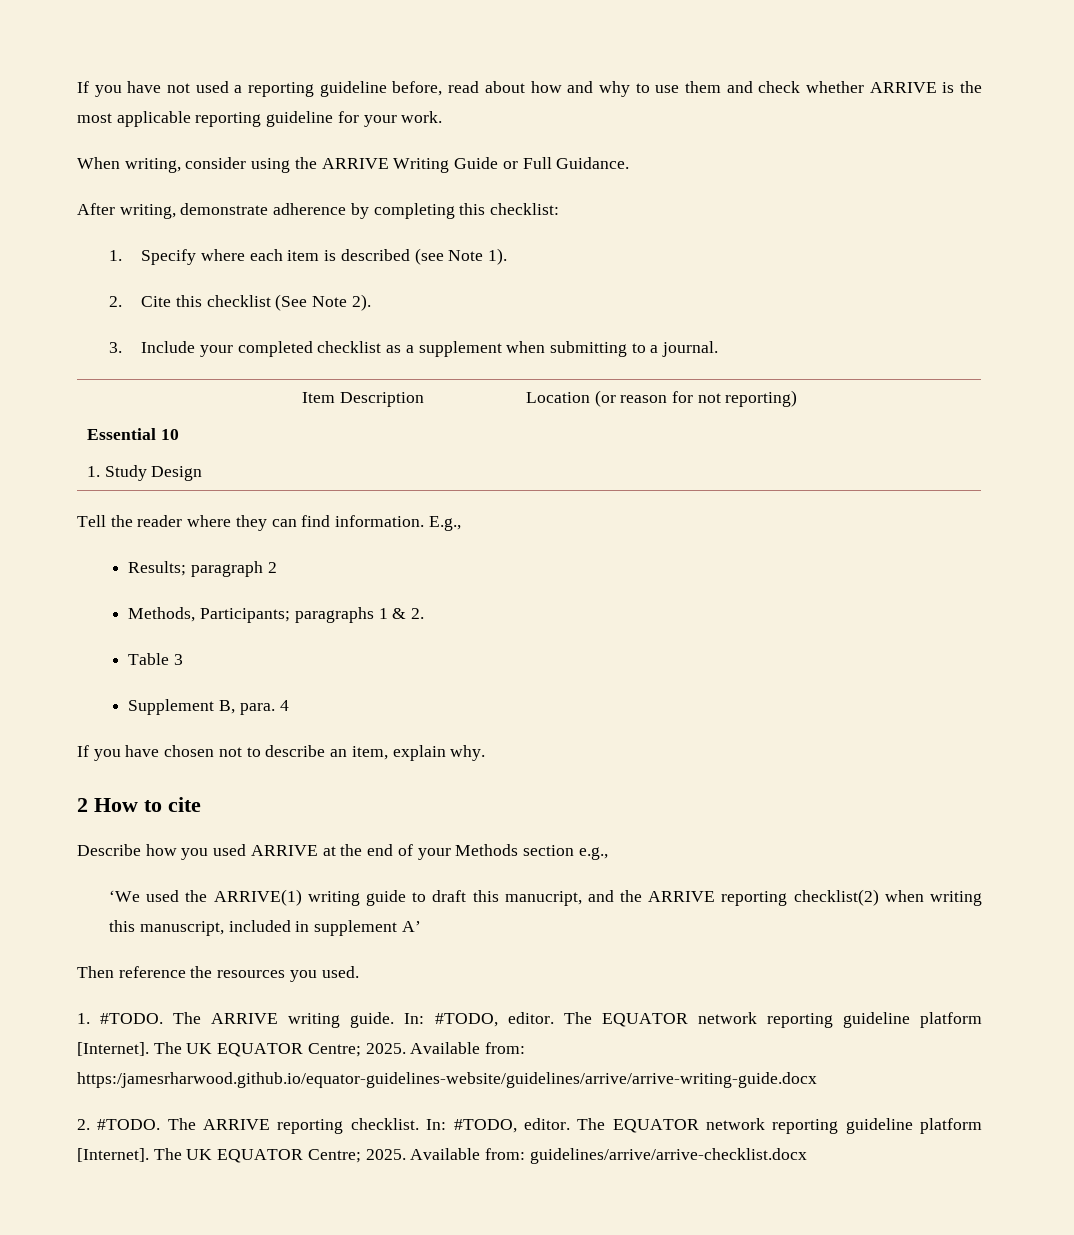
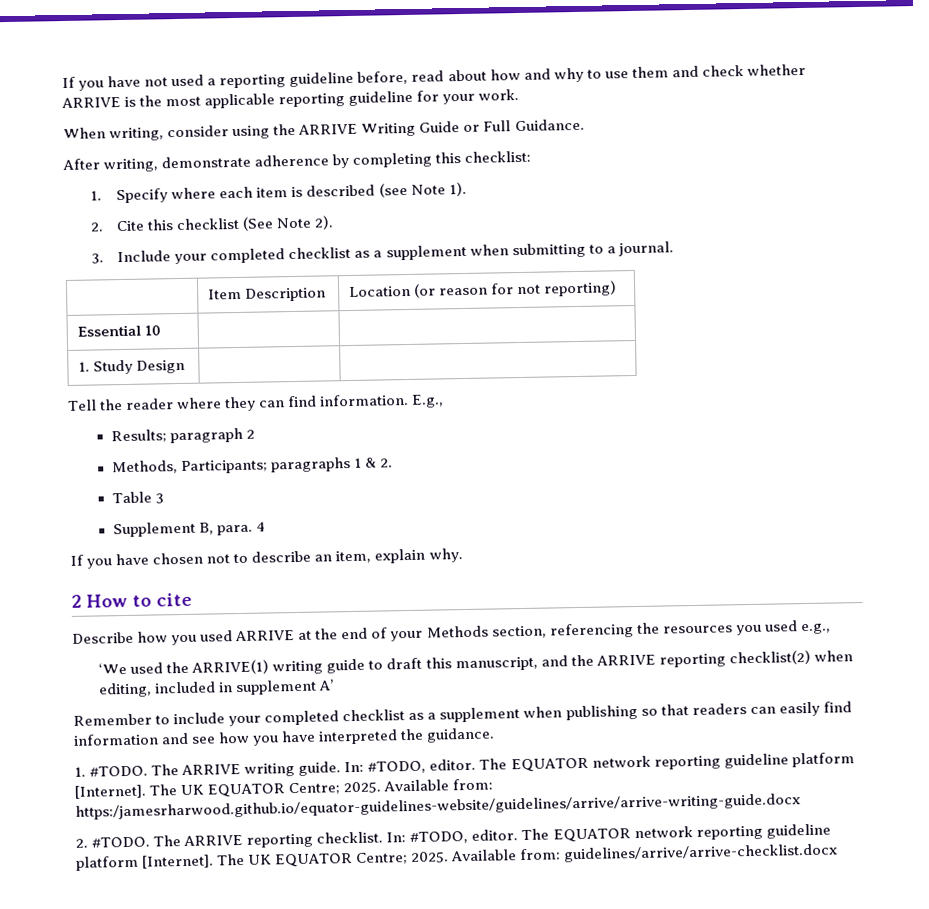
[522,845,574,856] section -> [491,620,798,639] section, referencing the resources you used
[504,891,582,906] manucript, -> [454,656,538,672] manuscript,
[929,891,982,906] [109,920,224,936] writing this manuscript, -> [98,682,153,698] editing,
[77,966,359,982] Then reference the resources you used. -> [73,701,852,727] [73,727,496,746] Remember to include your completed checklist as a supplement when publishing so that readers can easily find information and see how you have interpreted the guidance.

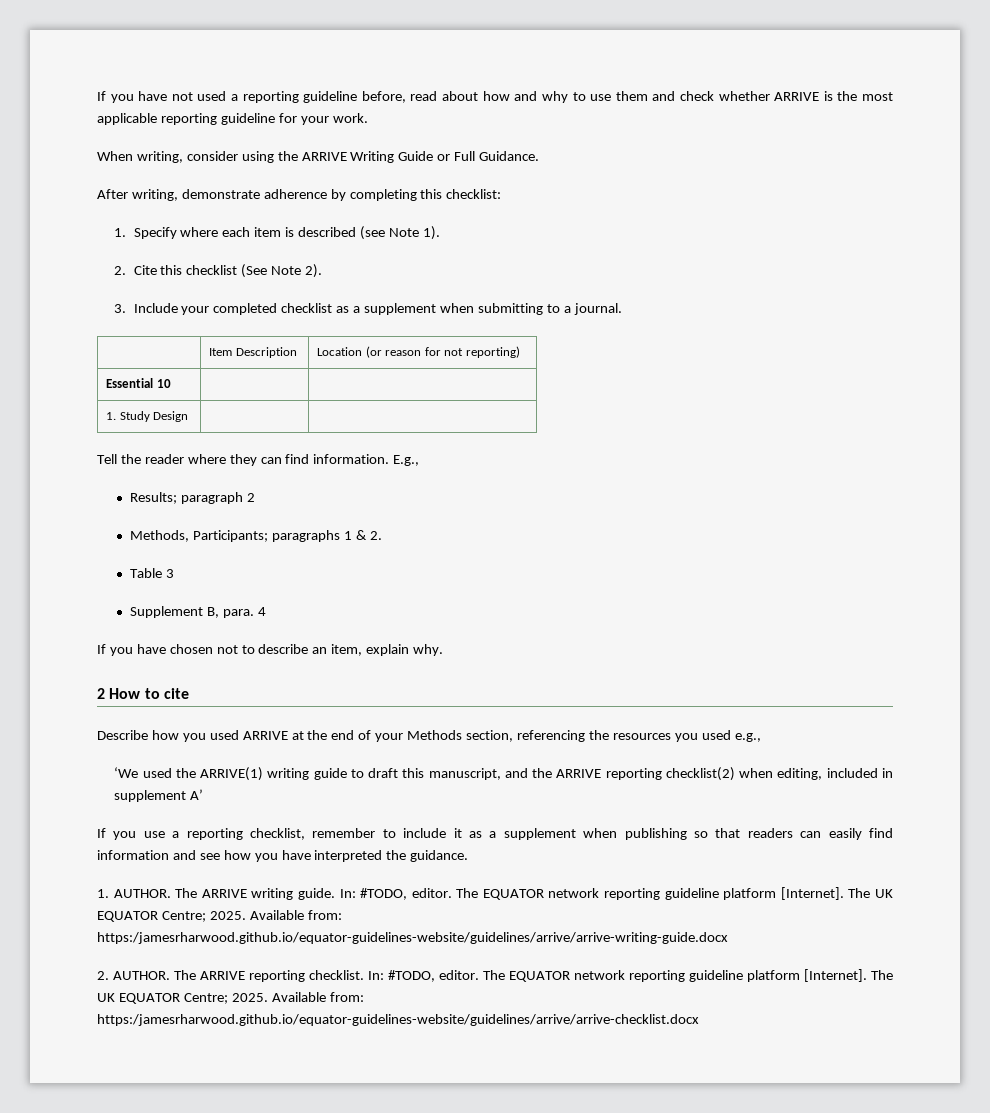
[73,709,406,727] Remember to include your completed checklist -> [97,828,462,840] If you use a reporting checklist, remember to include it
[89,765,149,777] #TODO. -> [113,889,171,898] AUTHOR.
[91,836,151,848] #TODO. -> [113,971,170,980] AUTHOR.
[563,843,839,863] guidelines/arrive/arrive-checklist.docx -> [97,1014,699,1026] https:/jamesrharwood.github.io/equator-guidelines-website/guidelines/arrive/arrive-checklist.docx

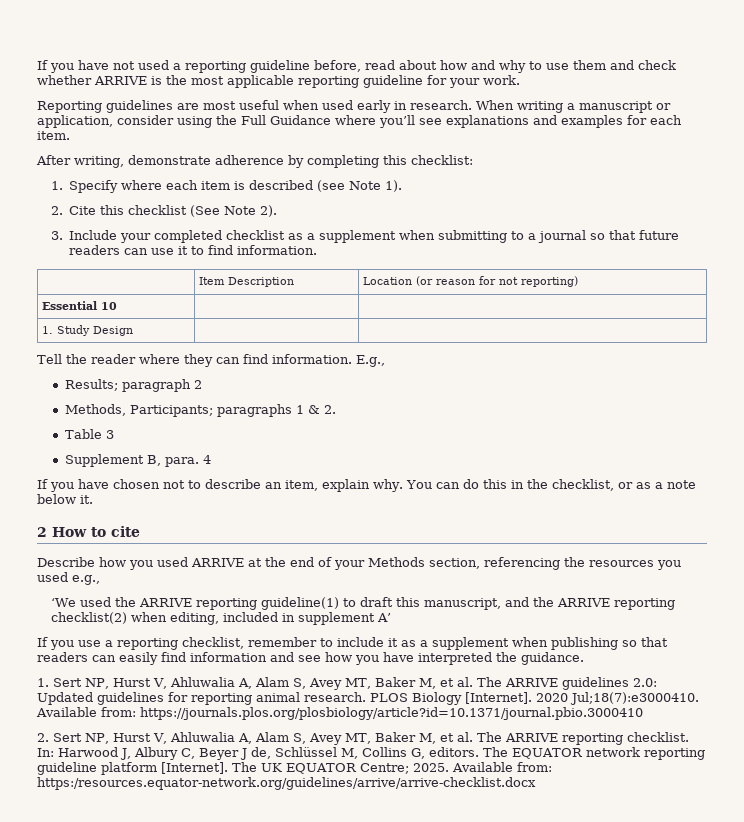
[97,151,540,163] When writing, consider using the ARRIVE Writing Guide or Full Guidance. -> [37,100,671,113] [37,115,682,128] [37,131,70,140] Reporting guidelines are most useful when used early in research. When writing a manuscript or application, consider using the Full Guidance where you’ll see explanations and examples for each item.
[573,303,622,315] journal. -> [538,230,680,243] [69,245,318,255] journal so that future readers can use it to find information.
(444, 650) none -> [405,479,696,491] [37,494,93,504] You can do this in the checklist, or as a note below it.
[200,767,347,781] ARRIVE(1) writing guide -> [138,597,339,610] ARRIVE reporting guideline(1)
[113,888,452,900] AUTHOR. The ARRIVE writing guide. In: #TODO, editor. -> [53,677,657,690] [37,692,699,705] [36,707,643,720] [37,732,689,745] [37,747,479,760] Sert NP, Hurst V, Ahluwalia A, Alam S, Avey MT, Baker M, et al. The ARRIVE guidelines 2.0: Updated guidelines for reporting animal research. PLOS Biology [Internet]. 2020 Jul;18(7):e3000410. Available from: https://journals.plos.org/plosbiology/article?id=10.1371/journal.pbio.3000410 // 2. Sert NP, Hurst V, Ahluwalia A, Alam S, Avey MT, Baker M, et al. The ARRIVE reporting checklist. In: Harwood J, Albury C, Beyer J de, Schlüssel M, Collins G, editors.
[97,932,728,944] [97,969,893,982] [97,992,364,1004] [97,1014,699,1026] https:/jamesrharwood.github.io/equator-guidelines-website/guidelines/arrive/arrive-writing-guide.docx // 2. AUTHOR. The ARRIVE reporting checklist. In: #TODO, editor. The EQUATOR network reporting guideline platform [Internet]. The UK EQUATOR Centre; 2025. Available from: https:/jamesrharwood.github.io/equator-guidelines-website/guidelines/arrive/arrive-checklist.docx -> [37,777,536,790] https:/resources.equator-network.org/guidelines/arrive/arrive-checklist.docx

